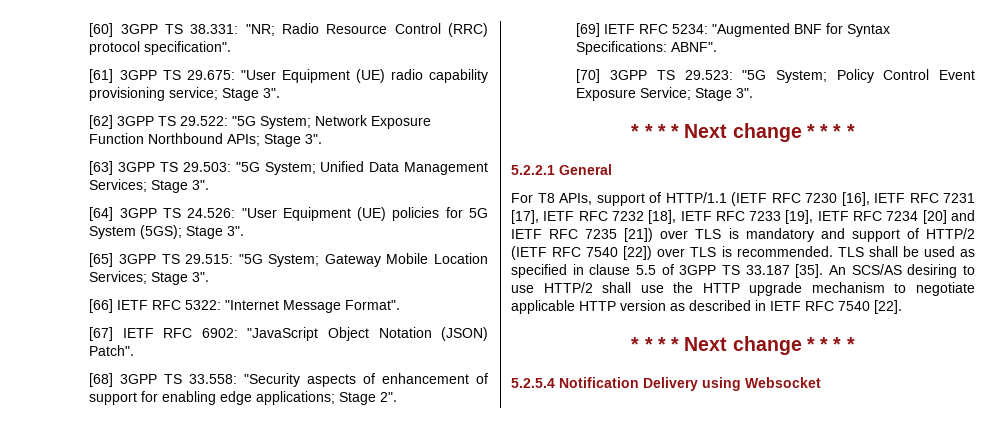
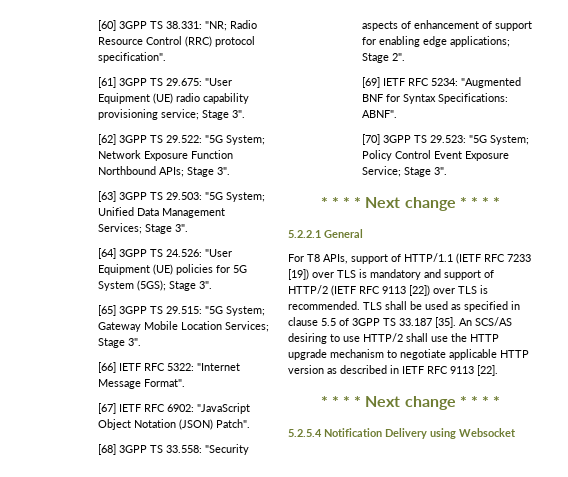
[805,192,975,206] [511,210,976,224] [511,228,654,242] 7230 [16], IETF RFC 7231 [17], IETF RFC 7232 [18], IETF RFC 7233 [19], IETF RFC 7234 [20] and IETF RFC 7235 [21]) -> [507,254,531,262] [288,269,309,280] 7233 [19])
[586,247,619,257] 7540 -> [382,286,406,294] 9113
[838,301,870,311] 7540 -> [450,366,474,374] 9113

